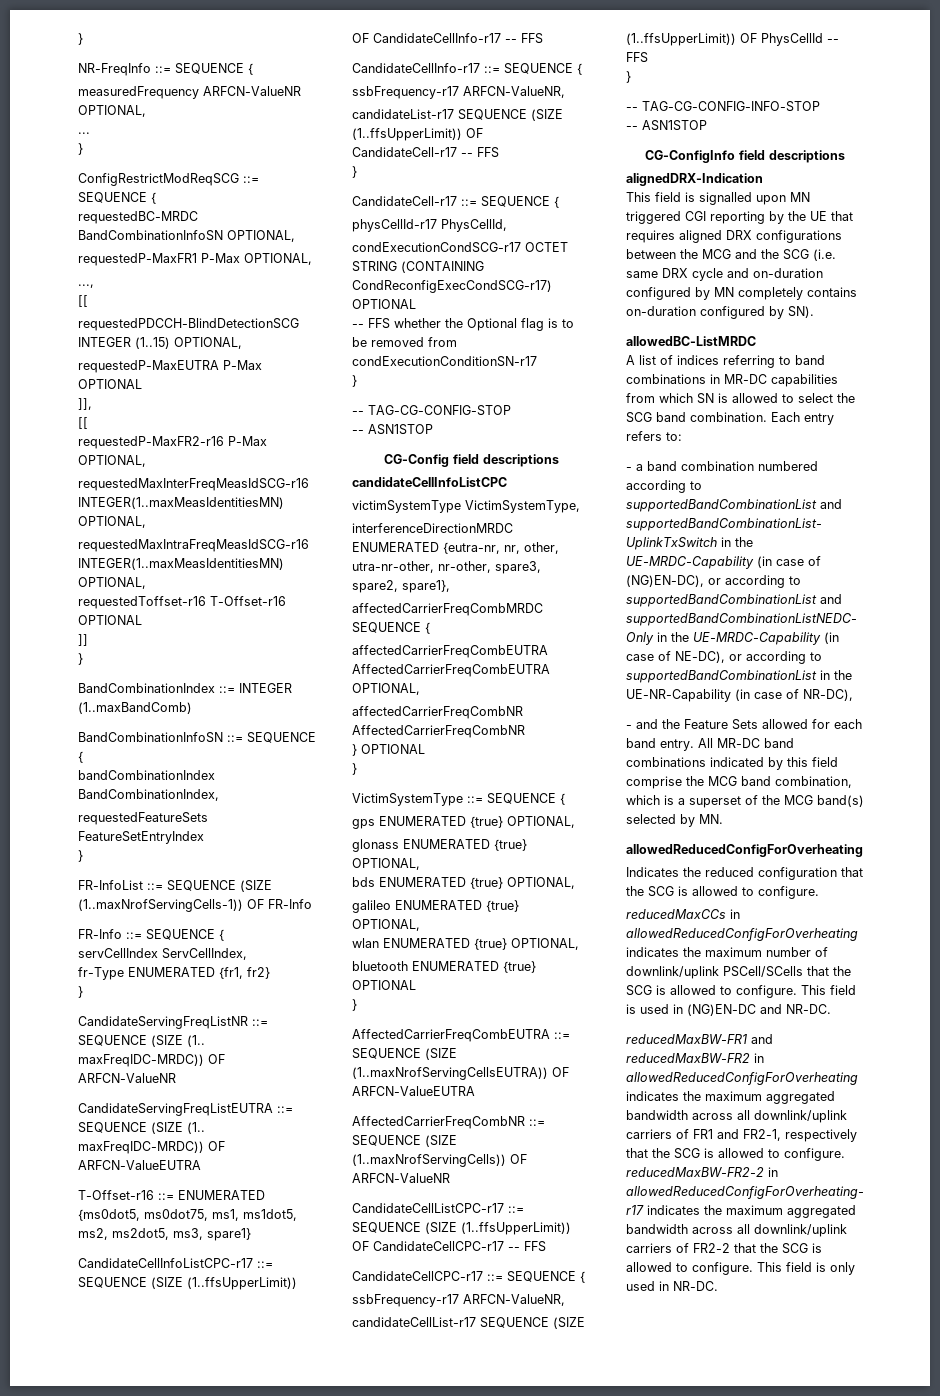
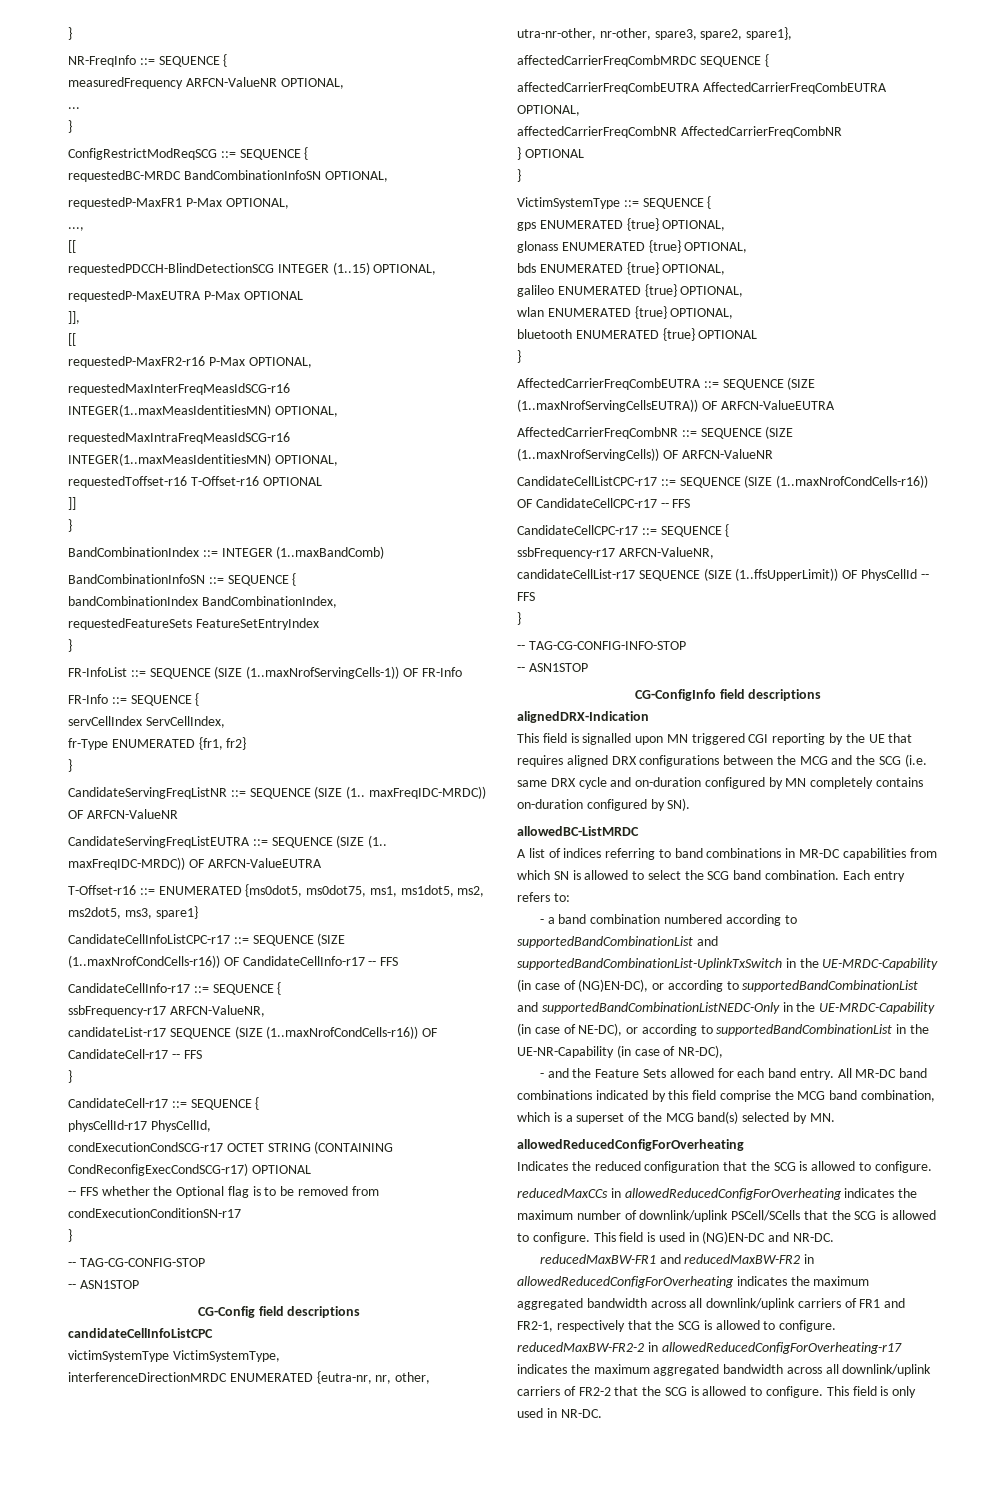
[187,1277,297,1290] (1..ffsUpperLimit)) -> [68,955,220,968] (1..maxNrofCondCells-r16))
[352,128,462,141] (1..ffsUpperLimit)) -> [266,1026,419,1039] (1..maxNrofCondCells-r16))
[461,1222,571,1235] (1..ffsUpperLimit)) -> [776,475,929,488] (1..maxNrofCondCells-r16))

